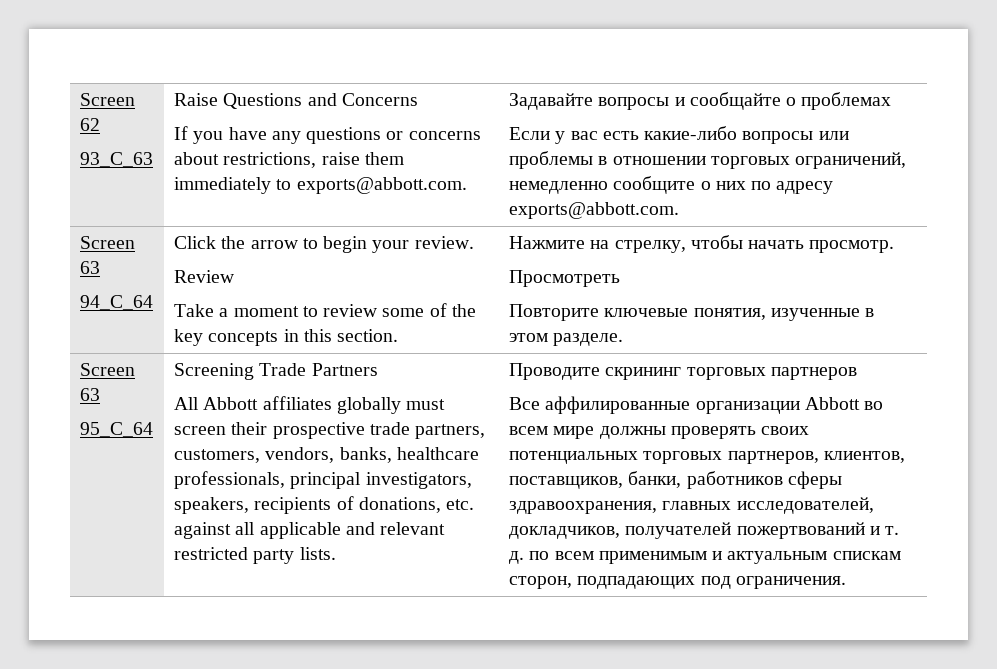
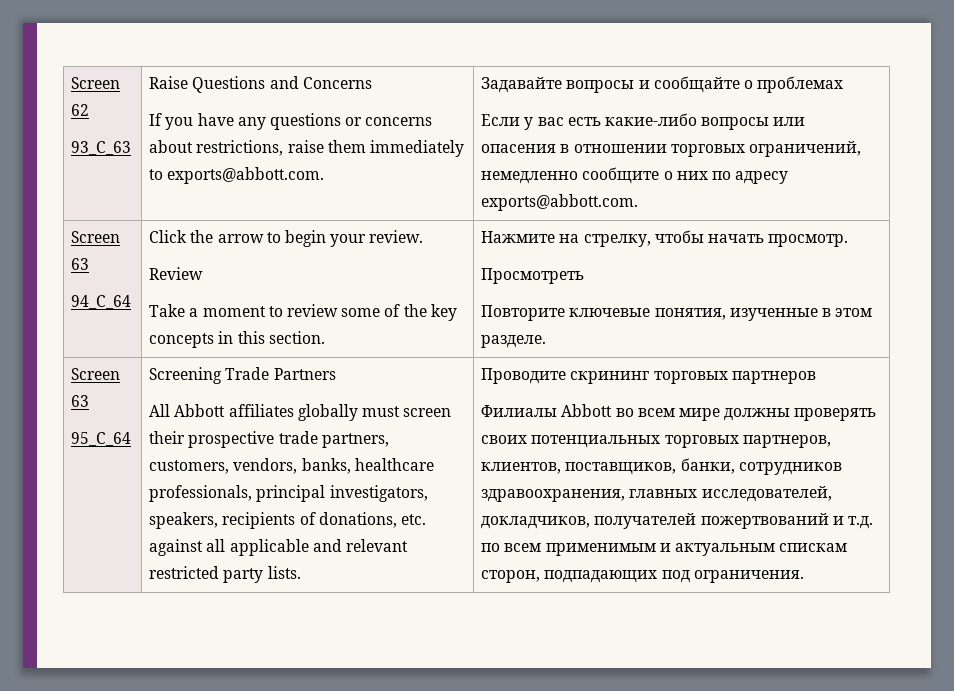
[509,151,594,169] проблемы -> [481,144,557,153] опасения
[509,396,800,414] Все аффилированные организации -> [481,405,558,417] Филиалы
[686,471,842,489] работников сферы -> [738,462,842,475] сотрудников
[885,526,900,535] [509,551,525,564] т. д. -> [848,516,874,529] т.д.

